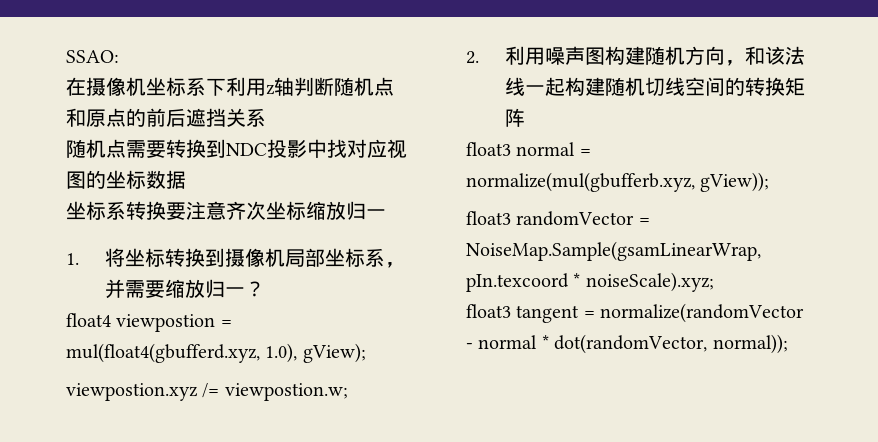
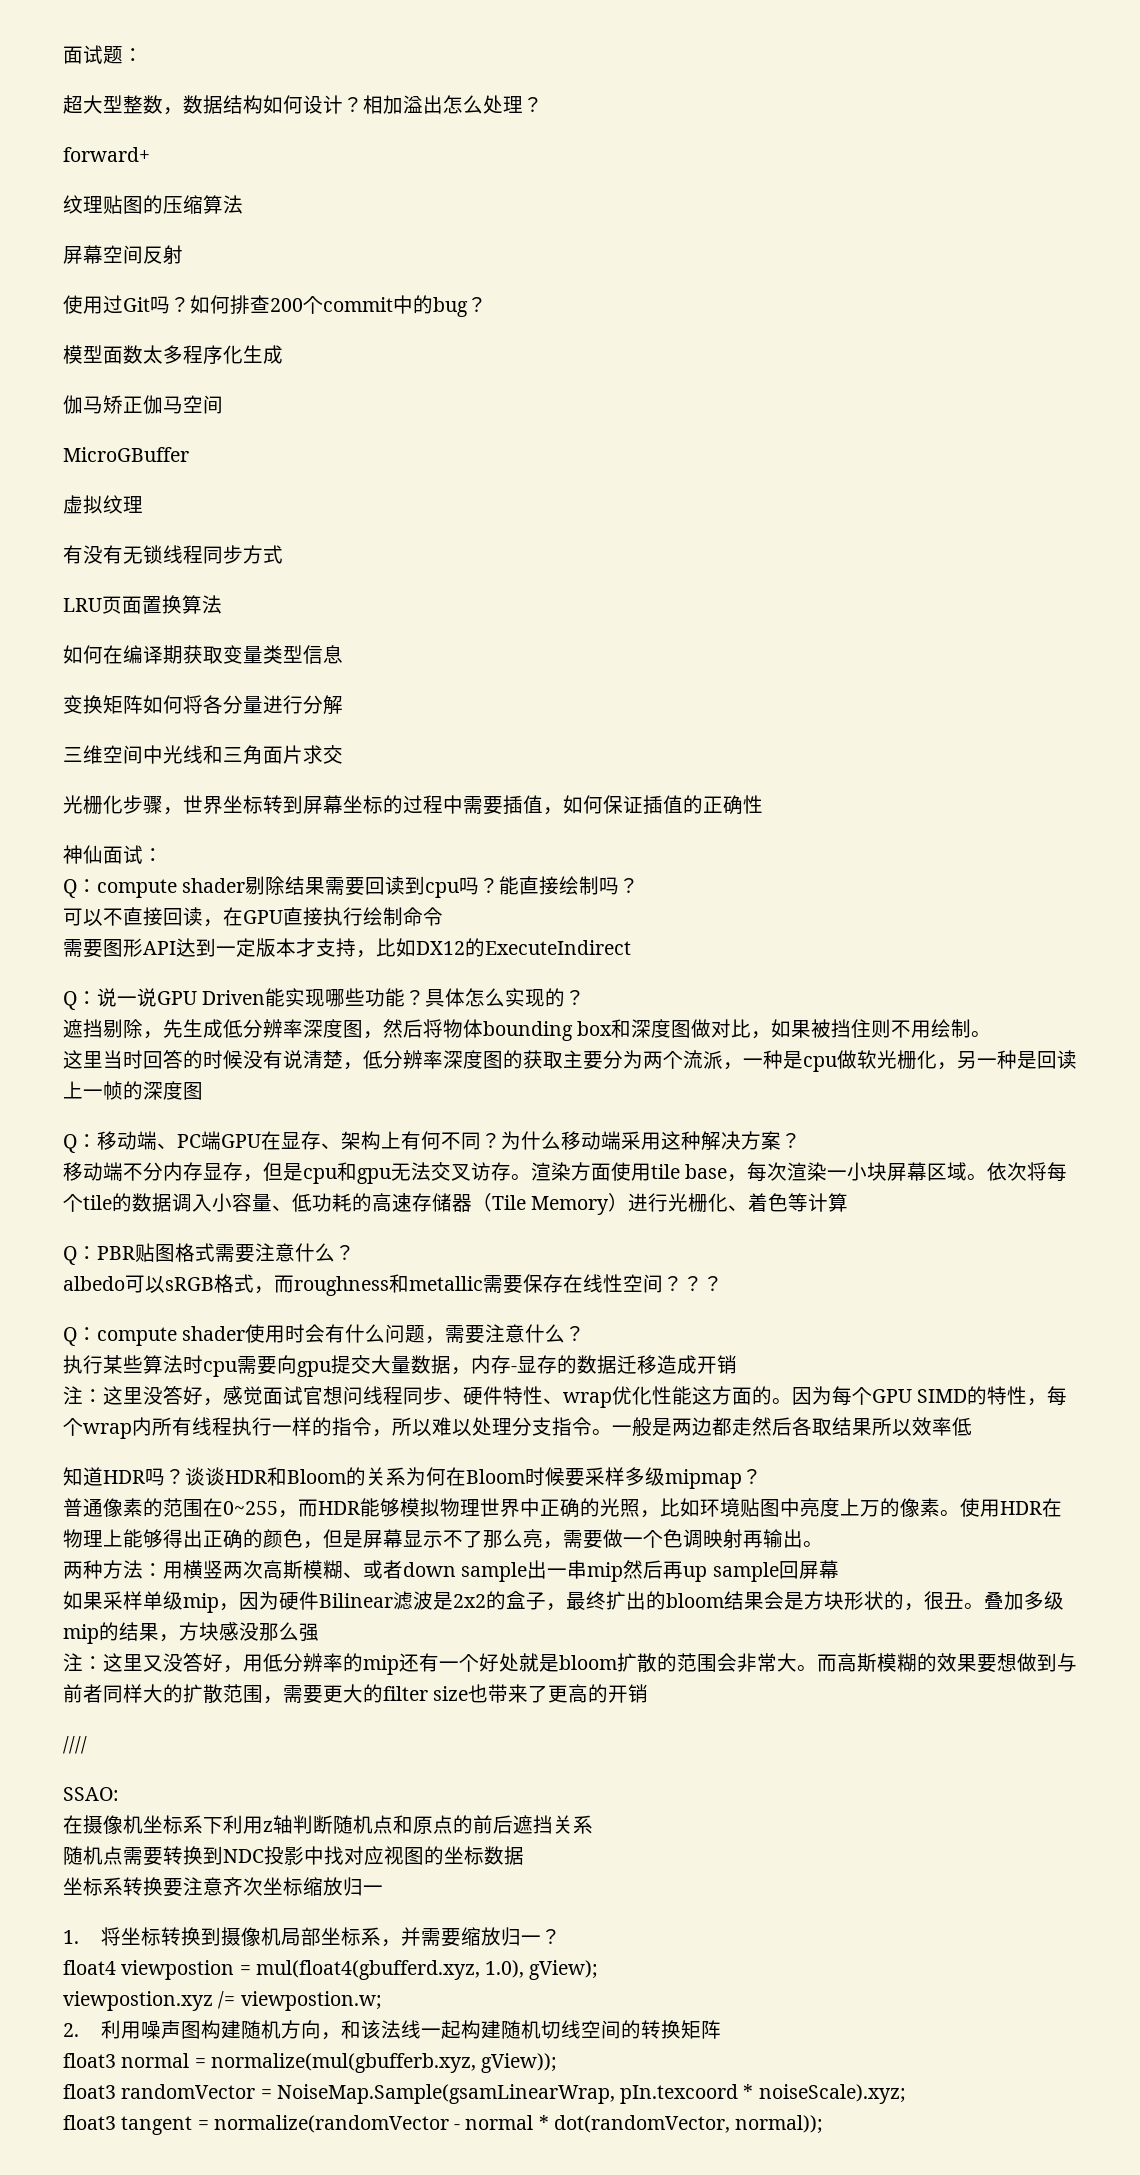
(66, 56) none -> [63,45,143,64] [63,95,543,115] [63,147,150,162] [63,195,243,214] [63,245,183,264] [63,295,487,317] [63,345,283,365] [63,395,223,414] [63,447,189,462] [63,495,143,514] [63,545,283,564] [63,595,222,614] [63,645,343,664] [63,695,343,715] [63,745,343,765] [63,795,763,815] [63,845,163,864] [63,876,640,898] [63,907,443,927] [63,938,631,958] [63,988,586,1010] [63,1019,992,1041] [63,1050,1077,1072] [63,1081,203,1100] [63,1131,801,1153] [63,1162,1068,1184] [63,1193,849,1215] [63,1243,355,1265] [63,1274,723,1296] [63,1324,586,1346] [63,1355,737,1377] [63,1386,1068,1408] [63,1417,972,1439] [63,1467,762,1489] [63,1498,1062,1518] [63,1529,823,1549] [63,1560,839,1582] [63,1591,1064,1613] [63,1622,319,1644] [63,1653,1077,1675] [63,1684,649,1704] [63,1736,87,1754] 面试题： // 超大型整数，数据结构如何设计？相加溢出怎么处理？ // forward+ // 纹理贴图的压缩算法 // 屏幕空间反射 // 使用过Git吗？如何排查200个commit中的bug？ // 模型面数太多程序化生成 // 伽马矫正伽马空间 // MicroGBuffer // 虚拟纹理 // 有没有无锁线程同步方式 // LRU页面置换算法 // 如何在编译期获取变量类型信息 // 变换矩阵如何将各分量进行分解 // 三维空间中光线和三角面片求交 // 光栅化步骤，世界坐标转到屏幕坐标的过程中需要插值，如何保证插值的正确性 // 神仙面试： // Q：compute shader剔除结果需要回读到cpu吗？能直接绘制吗？ // 可以不直接回读，在GPU直接执行绘制命令 // 需要图形API达到一定版本才支持，比如DX12的ExecuteIndirect // Q：说一说GPU Driven能实现哪些功能？具体怎么实现的？ // 遮挡剔除，先生成低分辨率深度图，然后将物体bounding box和深度图做对比，如果被挡住则不用绘制。 // 这里当时回答的时候没有说清楚，低分辨率深度图的获取主要分为两个流派，一种是cpu做软光栅化，另一种是回读上一帧的深度图 // Q：移动端、PC端GPU在显存、架构上有何不同？为什么移动端采用这种解决方案？ // 移动端不分内存显存，但是cpu和gpu无法交叉访存。渲染方面使用tile base，每次渲染一小块屏幕区域。依次将每个tile的数据调入小容量、低功耗的高速存储器（Tile Memory）进行光栅化、着色等计算 // Q：PBR贴图格式需要注意什么？ // albedo可以sRGB格式，而roughness和metallic需要保存在线性空间？？？ // Q：compute shader使用时会有什么问题，需要注意什么？ // 执行某些算法时cpu需要向gpu提交大量数据，内存-显存的数据迁移造成开销 // 注：这里没答好，感觉面试官想问线程同步、硬件特性、wrap优化性能这方面的。因为每个GPU SIMD的特性，每个wrap内所有线程执行一样的指令，所以难以处理分支指令。一般是两边都走然后各取结果所以效率低 // 知道HDR吗？谈谈HDR和Bloom的关系为何在Bloom时候要采样多级mipmap？ // 普通像素的范围在0~255，而HDR能够模拟物理世界中正确的光照，比如环境贴图中亮度上万的像素。使用HDR在物理上能够得出正确的颜色，但是屏幕显示不了那么亮，需要做一个色调映射再输出。 // 两种方法：用横竖两次高斯模糊、或者down sample出一串mip然后再up sample回屏幕 // 如果采样单级mip，因为硬件Bilinear滤波是2x2的盒子，最终扩出的bloom结果会是方块形状的，很丑。叠加多级mip的结果，方块感没那么强 // 注：这里又没答好，用低分辨率的mip还有一个好处就是bloom扩散的范围会非常大。而高斯模糊的效果要想做到与前者同样大的扩散范围，需要更大的filter size也带来了更高的开销 // //// //

